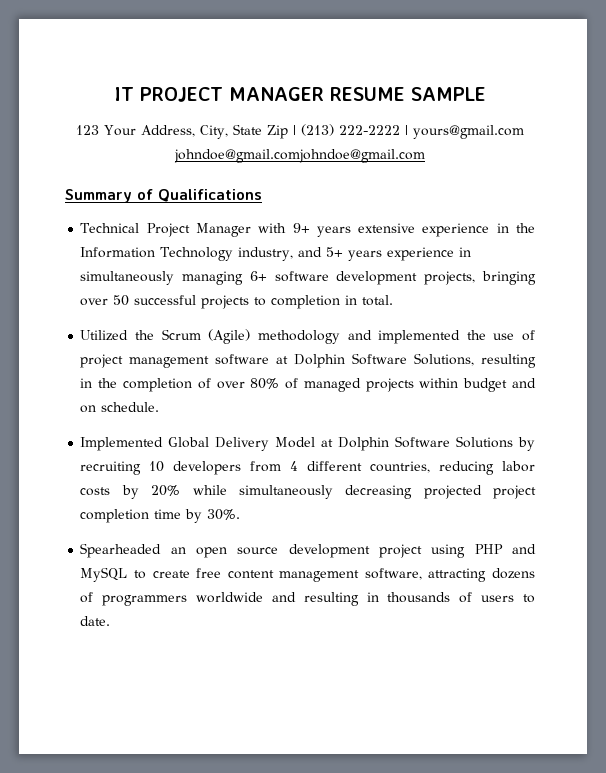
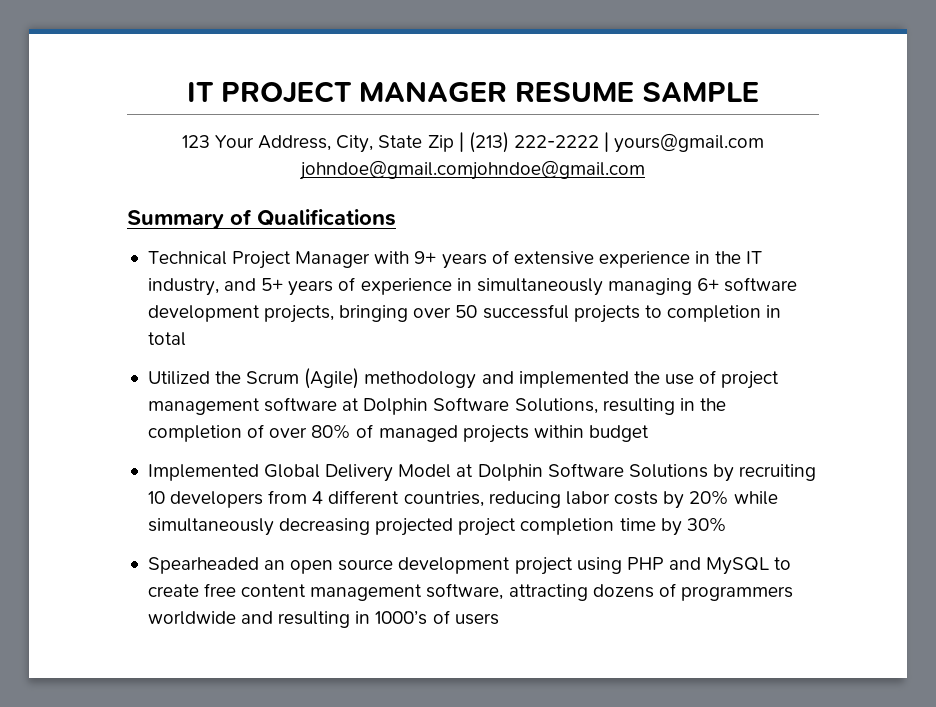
(351, 231) none -> [491,250,509,264] of
[80,247,234,261] Information Technology -> [746,251,763,264] IT
(383, 255) none -> [338,277,356,291] of
[362,295,394,306] total. -> [147,332,186,346] total
[512,378,537,388] [80,402,160,413] and on schedule. -> (649, 433) none
[207,509,241,520] 30%. -> [686,517,727,532] 30%
[387,592,451,603] thousands -> [375,610,428,625] 1000’s
[522,594,535,603] [80,616,111,626] to date. -> (499, 619) none

